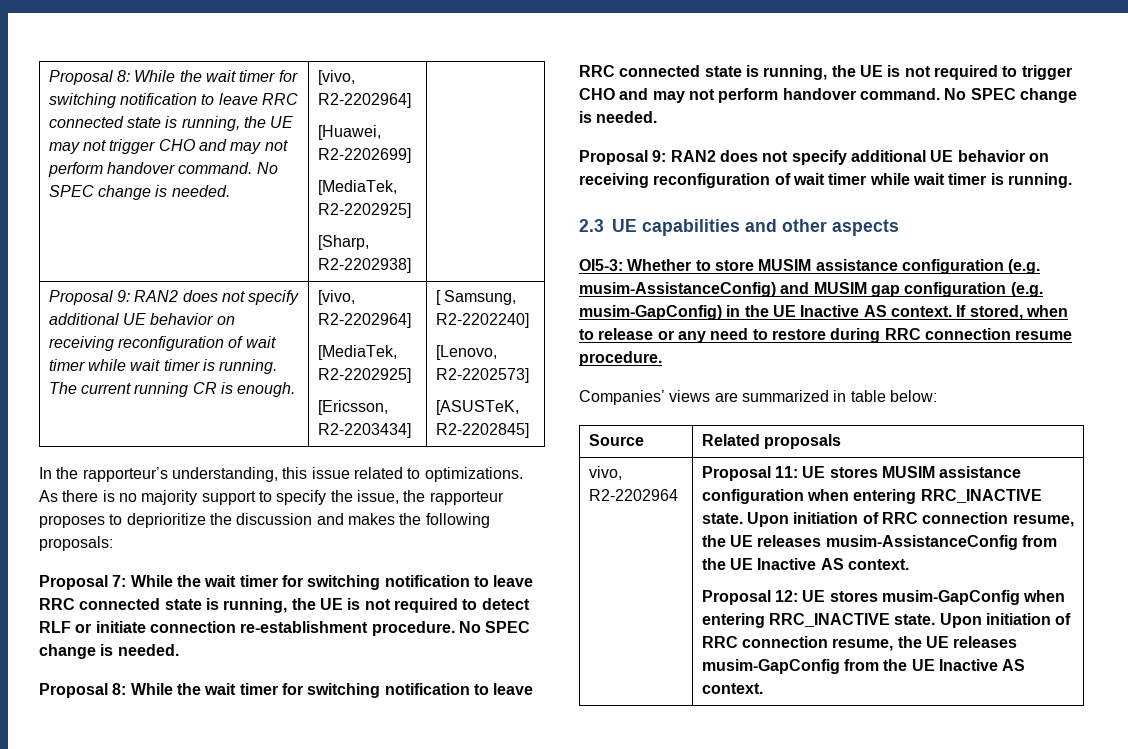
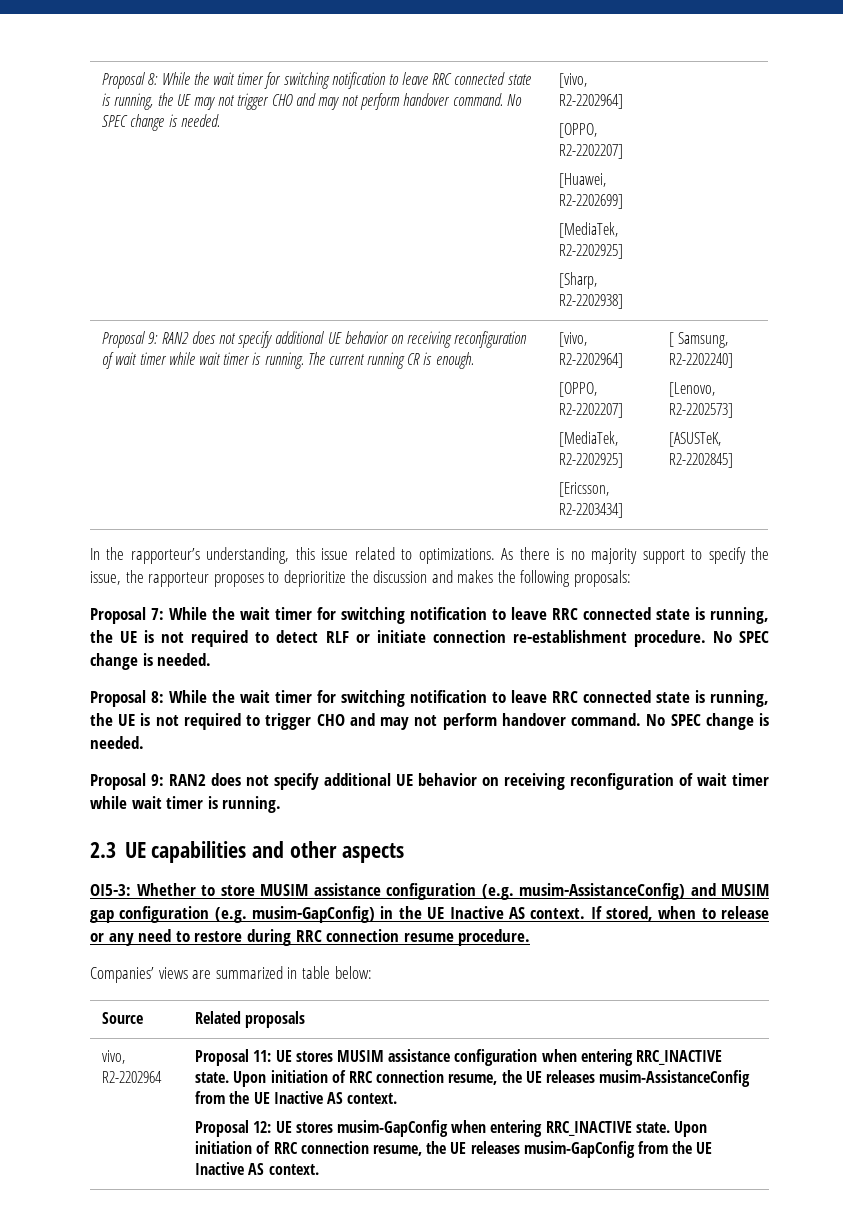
(411, 100) none -> [559,123,598,138] [559,144,624,159] // [OPPO, R2-2202207]
(411, 320) none -> [559,382,598,397] [559,403,624,418] // [OPPO, R2-2202207]

